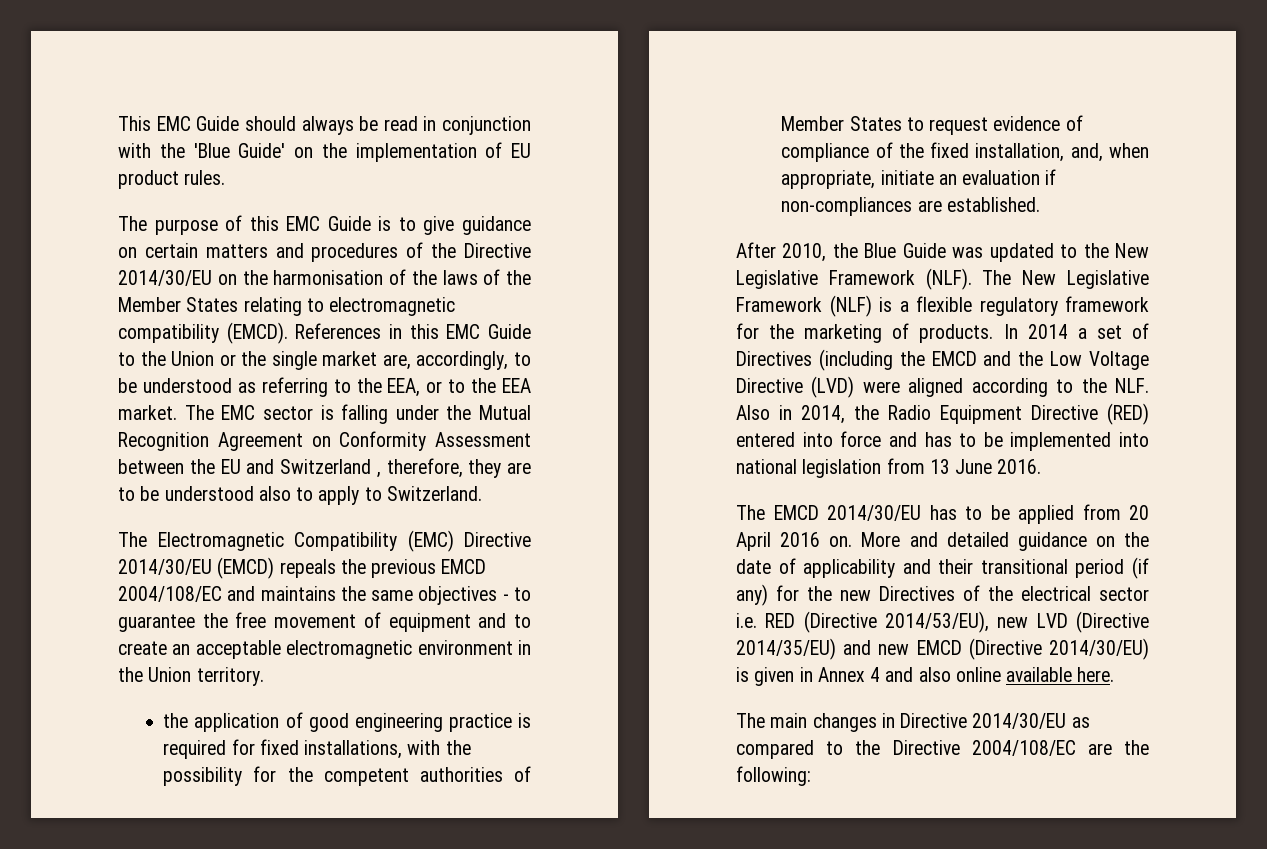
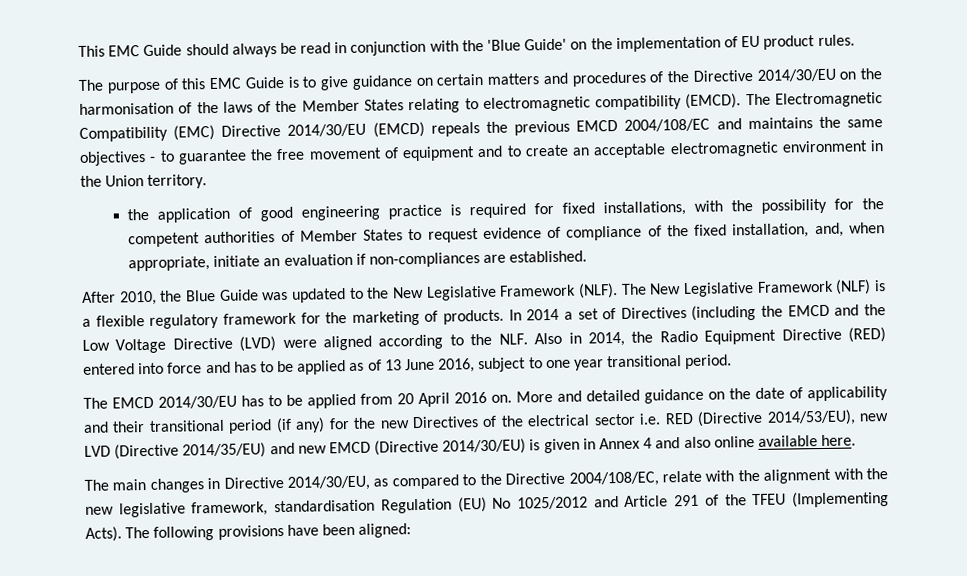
[295,323,531,339] [118,351,531,370] [118,377,531,397] [118,404,531,424] [118,431,531,451] [118,458,531,478] [118,486,482,505] References in this EMC Guide to the Union or the single market are, accordingly, to be understood as referring to the EEA, or to the EEA market. The EMC sector is falling under the Mutual Recognition Agreement on Conformity Assessment between the EU and Switzerland , therefore, they are to be understood also to apply to Switzerland. // -> (742, 101) none
[1010,432,1149,451] [736,458,1042,478] implemented into national legislation from 13 June 2016. -> [297,354,733,375] applied as of 13 June 2016, subject to one year transitional period.
[972,713,1067,729] 2014/30/EU -> [287,475,371,491] 2014/30/EU,
[971,740,1149,756] [736,766,811,786] 2004/108/EC are the following: -> [568,468,888,487] [85,491,889,518] [85,523,412,542] 2004/108/EC, relate with the alignment with the new legislative framework, standardisation Regulation (EU) No 1025/2012 and Article 291 of the TFEU (Implementing Acts). The following provisions have been aligned:

